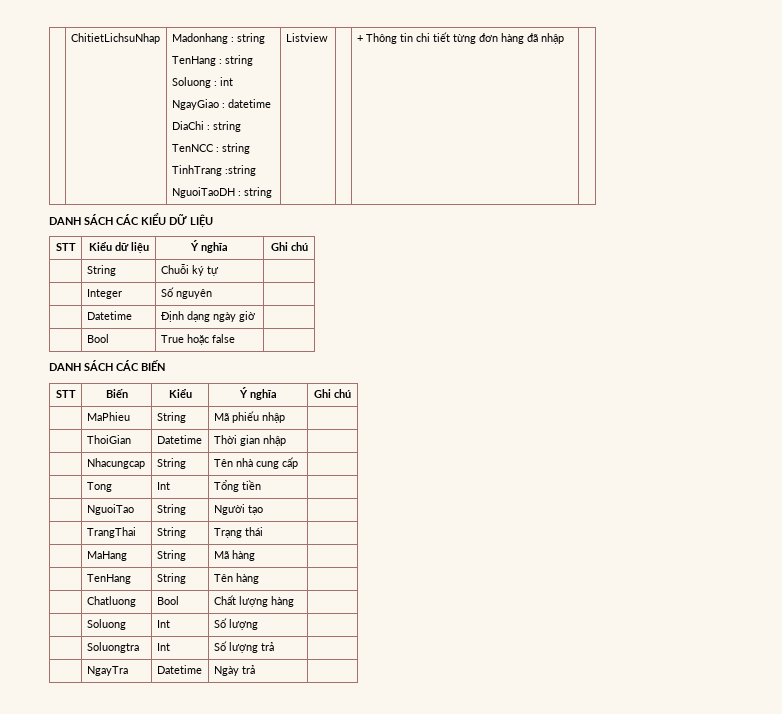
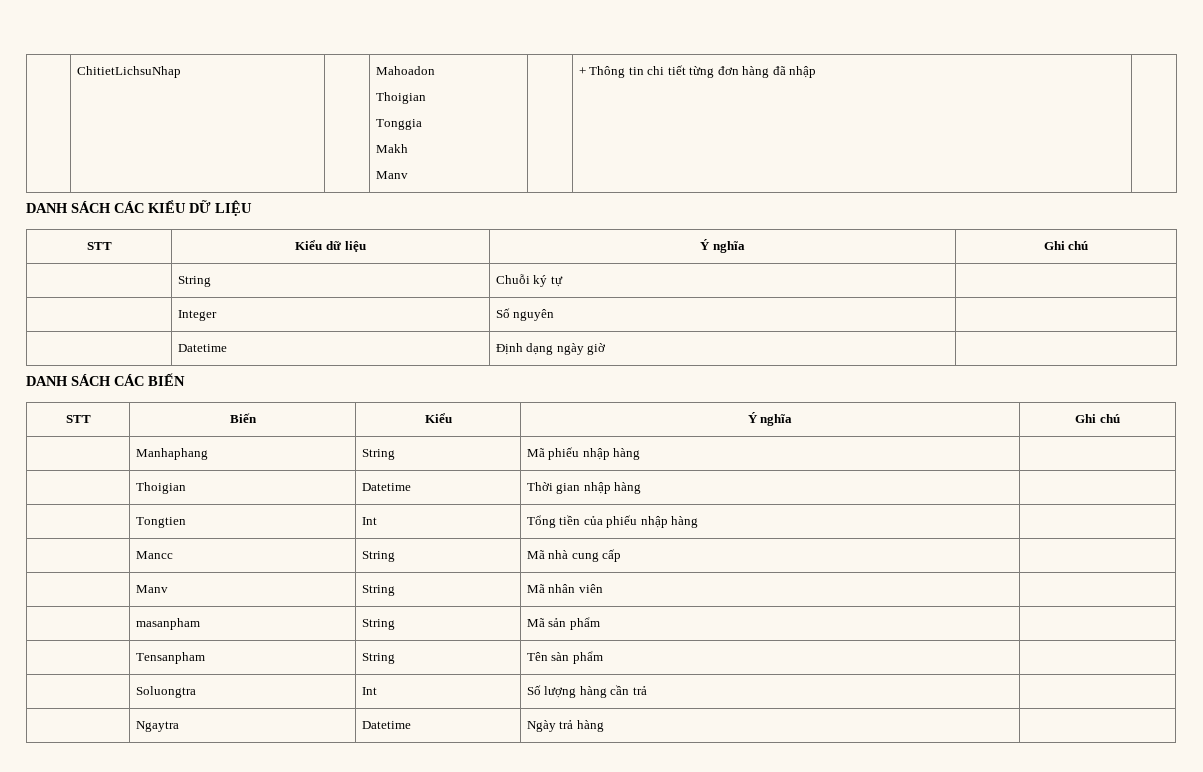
[171,33,265,44] [171,55,253,66] [171,77,233,88] [171,99,271,110] [171,121,241,132] [171,143,250,154] [171,165,256,176] [171,187,272,198] [285,33,328,42] Madonhang : string // TenHang : string // Soluong : int // NgayGiao : datetime // DiaChi : string // TenNCC : string // TinhTrang :string // NguoiTaoDH : string | Listview -> [375,66,435,75] [375,92,426,104] [375,119,422,130] [375,144,408,153] [375,171,408,179] | Mahoadon // Thoigian // Tonggia // Makh // Manv
[86,334,109,343] [160,334,235,345] // | Bool | True hoặc false | -> (607, 349) none
[86,412,130,421] MaPhieu -> [135,448,208,460] Manhaphang
[86,435,131,444] | // | ThoiGian -> [613,448,641,460] [135,482,186,494] hàng | // | Thoigian
[86,458,145,469] [156,458,186,469] [213,459,233,467] | // | Nhacungcap | String | Tên -> [614,482,642,494] [135,517,186,528] [361,517,377,525] [526,515,699,528] [135,551,173,559] [361,551,395,562] [526,550,545,559] hàng | // | Tongtien | Int | Tổng tiền của phiếu nhập hàng | // | Mancc | String | Mã
[86,482,112,492] [156,482,170,490] [213,480,261,492] [86,504,134,515] [156,504,186,515] [213,504,263,515] [86,527,136,538] [156,527,186,538] [213,527,263,538] [86,551,127,561] [156,550,186,561] [213,550,255,561] [86,574,131,584] [156,573,186,584] [213,573,259,584] [86,596,136,607] [156,596,179,605] [213,595,294,607] [86,619,126,630] [156,620,170,628] [213,618,258,630] Tong | Int | Tổng tiền | // | NguoiTao | String | Người tạo | // | TrangThai | String | Trạng thái | // | MaHang | String | Mã hàng | // | TenHang | String | Tên hàng | // | Chatluong | Bool | Chất lượng hàng | // | Soluong | Int | Số lượng -> [135,585,168,593] [361,585,395,596] [526,584,603,593] [135,618,200,630] [361,619,395,630] [526,617,600,630] [135,652,205,664] [361,653,395,664] [526,651,603,664] Manv | String | Mã nhân viên | // | masanpham | String | Mã sản phẩm | // | Tensanpham | String | Tên sàn phẩm
(258, 647) none -> [579,685,630,698] hàng cần
[86,666,128,676] NgayTra -> [135,721,179,732] Ngaytra
(255, 669) none -> [576,720,604,732] hàng

